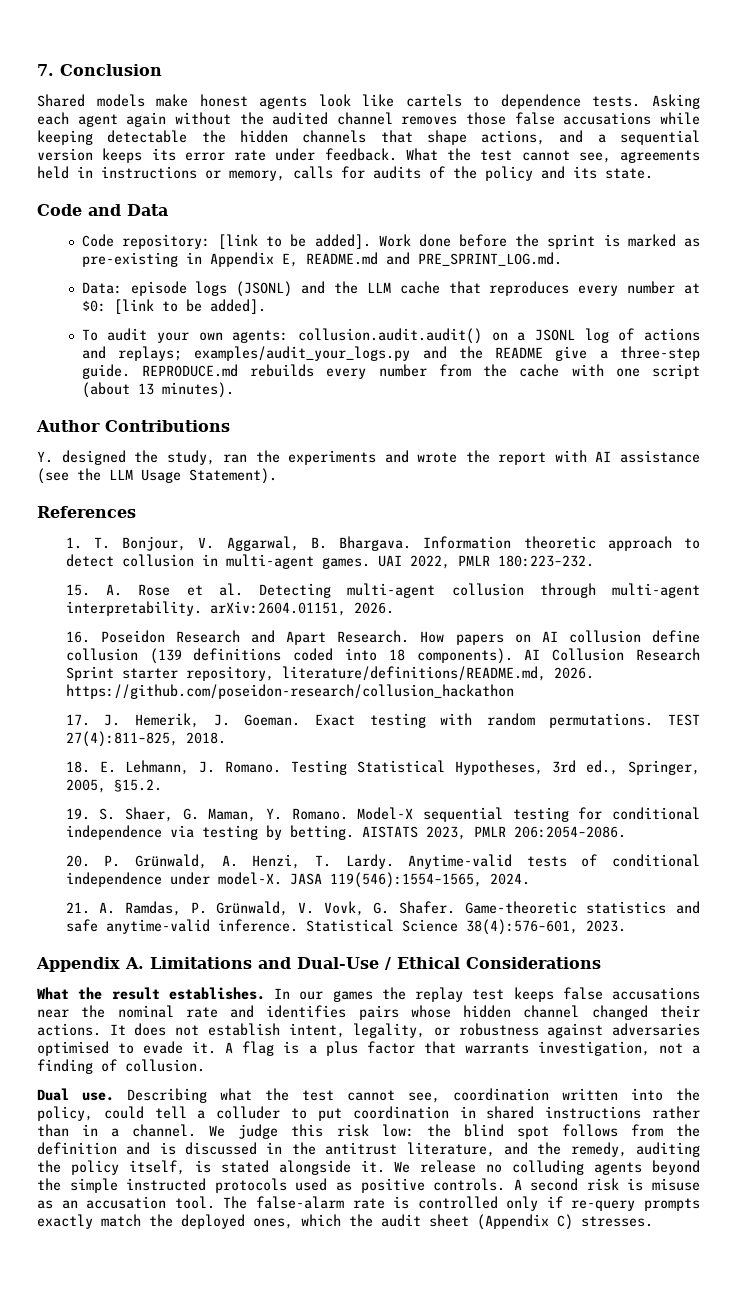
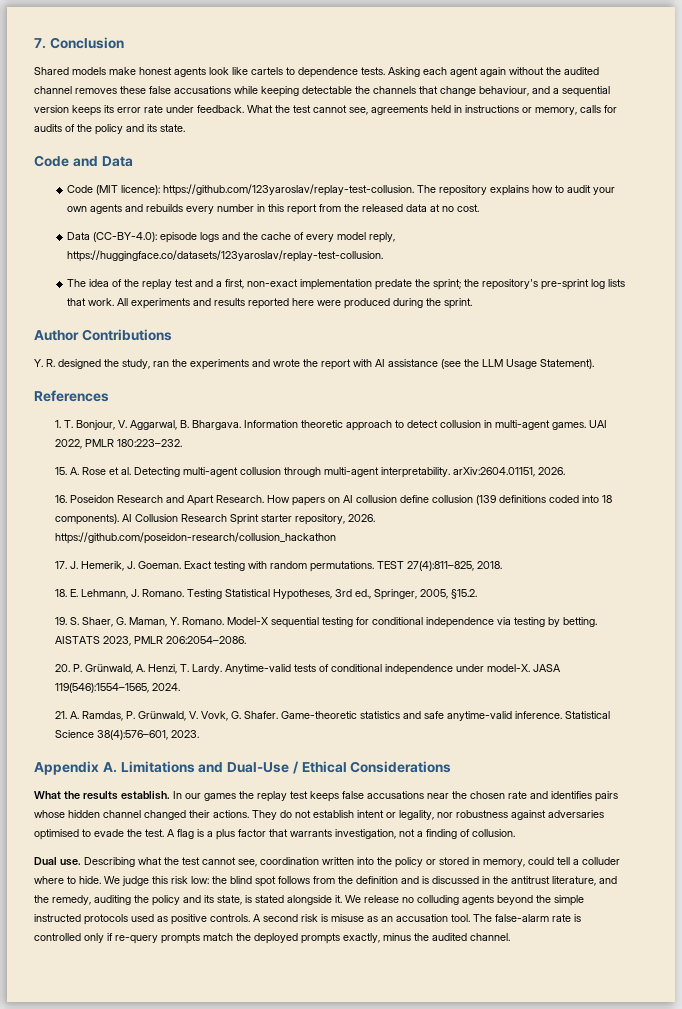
[466,112,507,125] those -> [120,86,146,94] these
[239,130,288,143] hidden -> (370, 90) none
[426,130,546,145] shape actions, -> [440,86,529,96] change behaviour,
[121,234,700,249] [81,252,562,267] [81,281,701,297] [81,299,266,314] [81,328,700,344] [81,346,700,361] [81,364,701,379] [81,382,234,398] repository: [link to be added]. Work done before the sprint is marked as pre-existing in Appendix E, README.md and PRE_SPRINT_LOG.md. // Data: episode logs (JSONL) and the LLM cache that reproduces every number at $0: [link to be added]. // To audit your own agents: collusion.audit.audit() on a JSONL log of actions and replays; examples/audit_your_logs.py and the README give a three-step guide. REPRODUCE.md rebuilds every number from the cache with one script (about 13 minutes). -> [96,184,616,196] [67,204,480,215] [67,232,396,243] [67,250,384,262] [67,279,626,290] [67,298,473,309] (MIT licence): https://github.com/123yaroslav/replay-test-collusion. The repository explains how to audit your own agents and rebuilds every number in this report from the released data at no cost. // Data (CC-BY-4.0): episode logs and the cache of every model reply, https://huggingface.co/datasets/123yaroslav/replay-test-collusion. // The idea of the replay test and a first, non-exact implementation predate the sprint; the repository's pre-sprint log lists that work. All experiments and results reported here were produced during the sprint.
(53, 457) none -> [46,359,55,367] R.
[281,666,546,681] literature/definitions/README.md, -> (346, 519) none
[111,987,265,1000] result establishes. -> [83,791,170,800] results establish.
[117,1005,174,1018] nominal -> [470,791,505,799] chosen
[109,1023,450,1038] It does not establish intent, legality, or -> [252,810,453,820] They do not establish intent or legality, nor
[192,1041,217,1054] it. -> [127,829,164,837] the test.
[37,1106,700,1121] [37,1124,197,1137] policy, could tell a colluder to put coordination in shared instructions rather than in a channel. -> [395,857,620,868] [34,876,101,884] policy or stored in memory, could tell a colluder where to hide.
[128,1160,185,1175] itself, -> [183,895,242,905] and its state,
[37,1214,93,1229] exactly -> (200, 938) none
[253,1214,653,1230] ones, which the audit sheet (Appendix C) stresses. -> [301,933,510,944] prompts exactly, minus the audited channel.

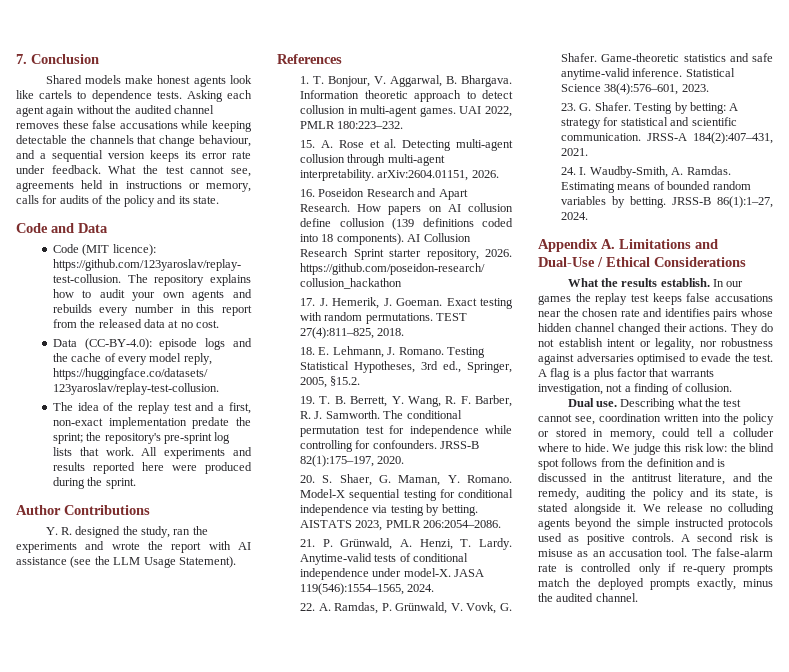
(68, 621) none -> [319,395,512,407] [300,410,462,419] [300,425,512,437] [300,440,480,452] [300,455,405,467] [300,475,316,483] T. B. Berrett, Y. Wang, R. F. Barber, R. J. Samworth. The conditional permutation test for independence while controlling for confounders. JRSS-B 82(1):175–197, 2020. // 20.
[55,664,71,672] 20. -> [300,539,316,547] 21.
[55,711,68,719] 21. -> [300,603,316,611] 22.
(200, 734) none -> [561,102,739,114] [561,117,737,129] [561,132,773,144] [561,148,589,156] [561,166,731,178] [561,181,751,193] [561,196,773,208] [561,212,589,220] // 23. G. Shafer. Testing by betting: A strategy for statistical and scientific communication. JRSS-A 184(2):407–431, 2021. // 24. I. Waudby-Smith, A. Ramdas. Estimating means of bounded random variables by betting. JRSS-B 86(1):1–27, 2024.

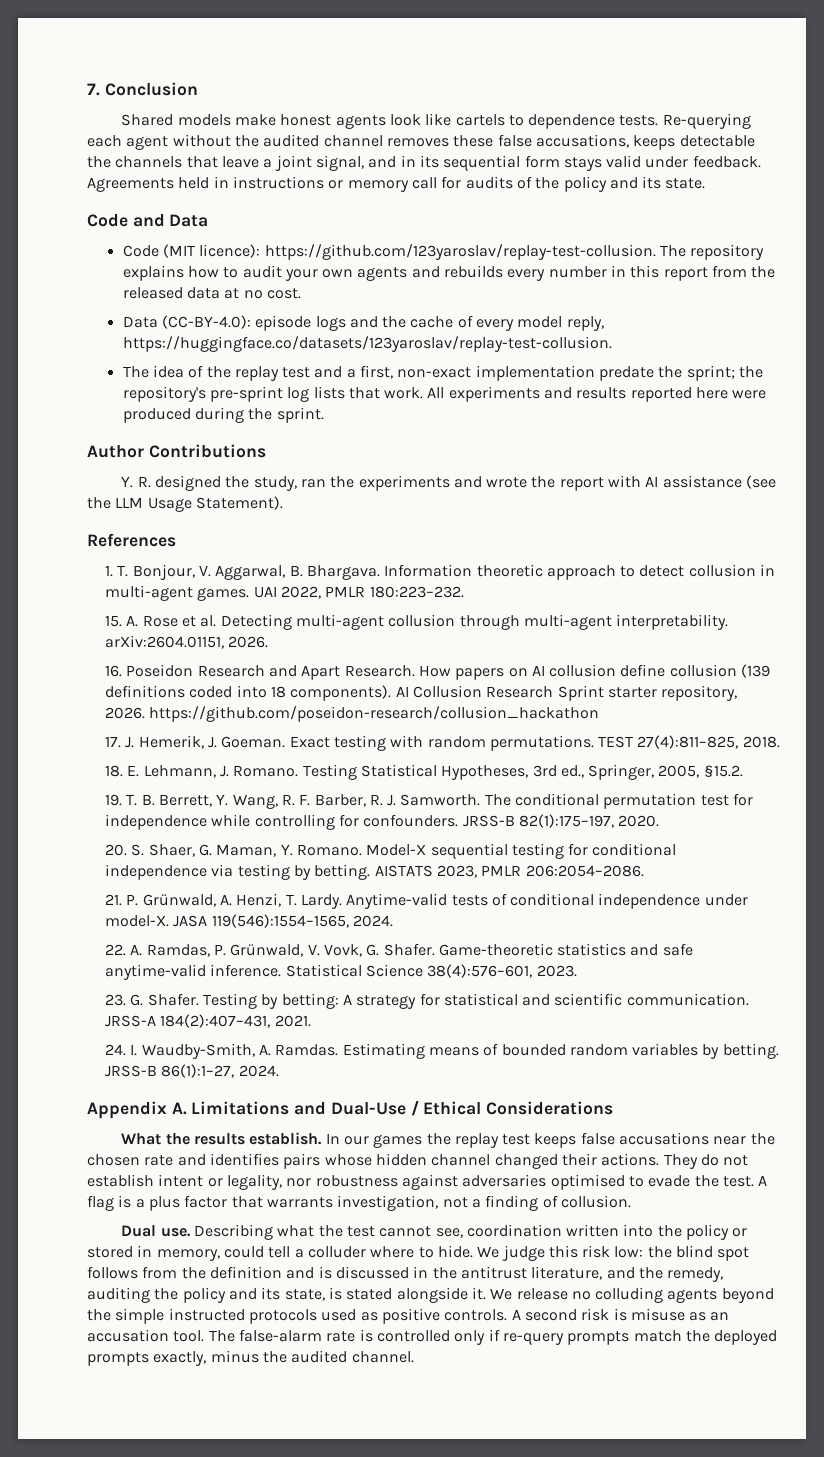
[186,90,223,102] Asking -> [662,113,751,129] Re-querying
[46,106,75,117] again -> (169, 143) none
[119,120,252,132] accusations while keeping -> [535,134,676,150] accusations, keeps
[159,135,251,147] [16,150,251,162] [16,165,251,177] [16,181,74,192] change behaviour, and a sequential version keeps its error rate under feedback. What the test cannot see, agreements -> [221,155,761,171] [87,177,174,192] leave a joint signal, and in its sequential form stays valid under feedback. Agreements
[206,183,251,192] [16,195,39,204] memory, calls -> [347,177,437,192] memory call

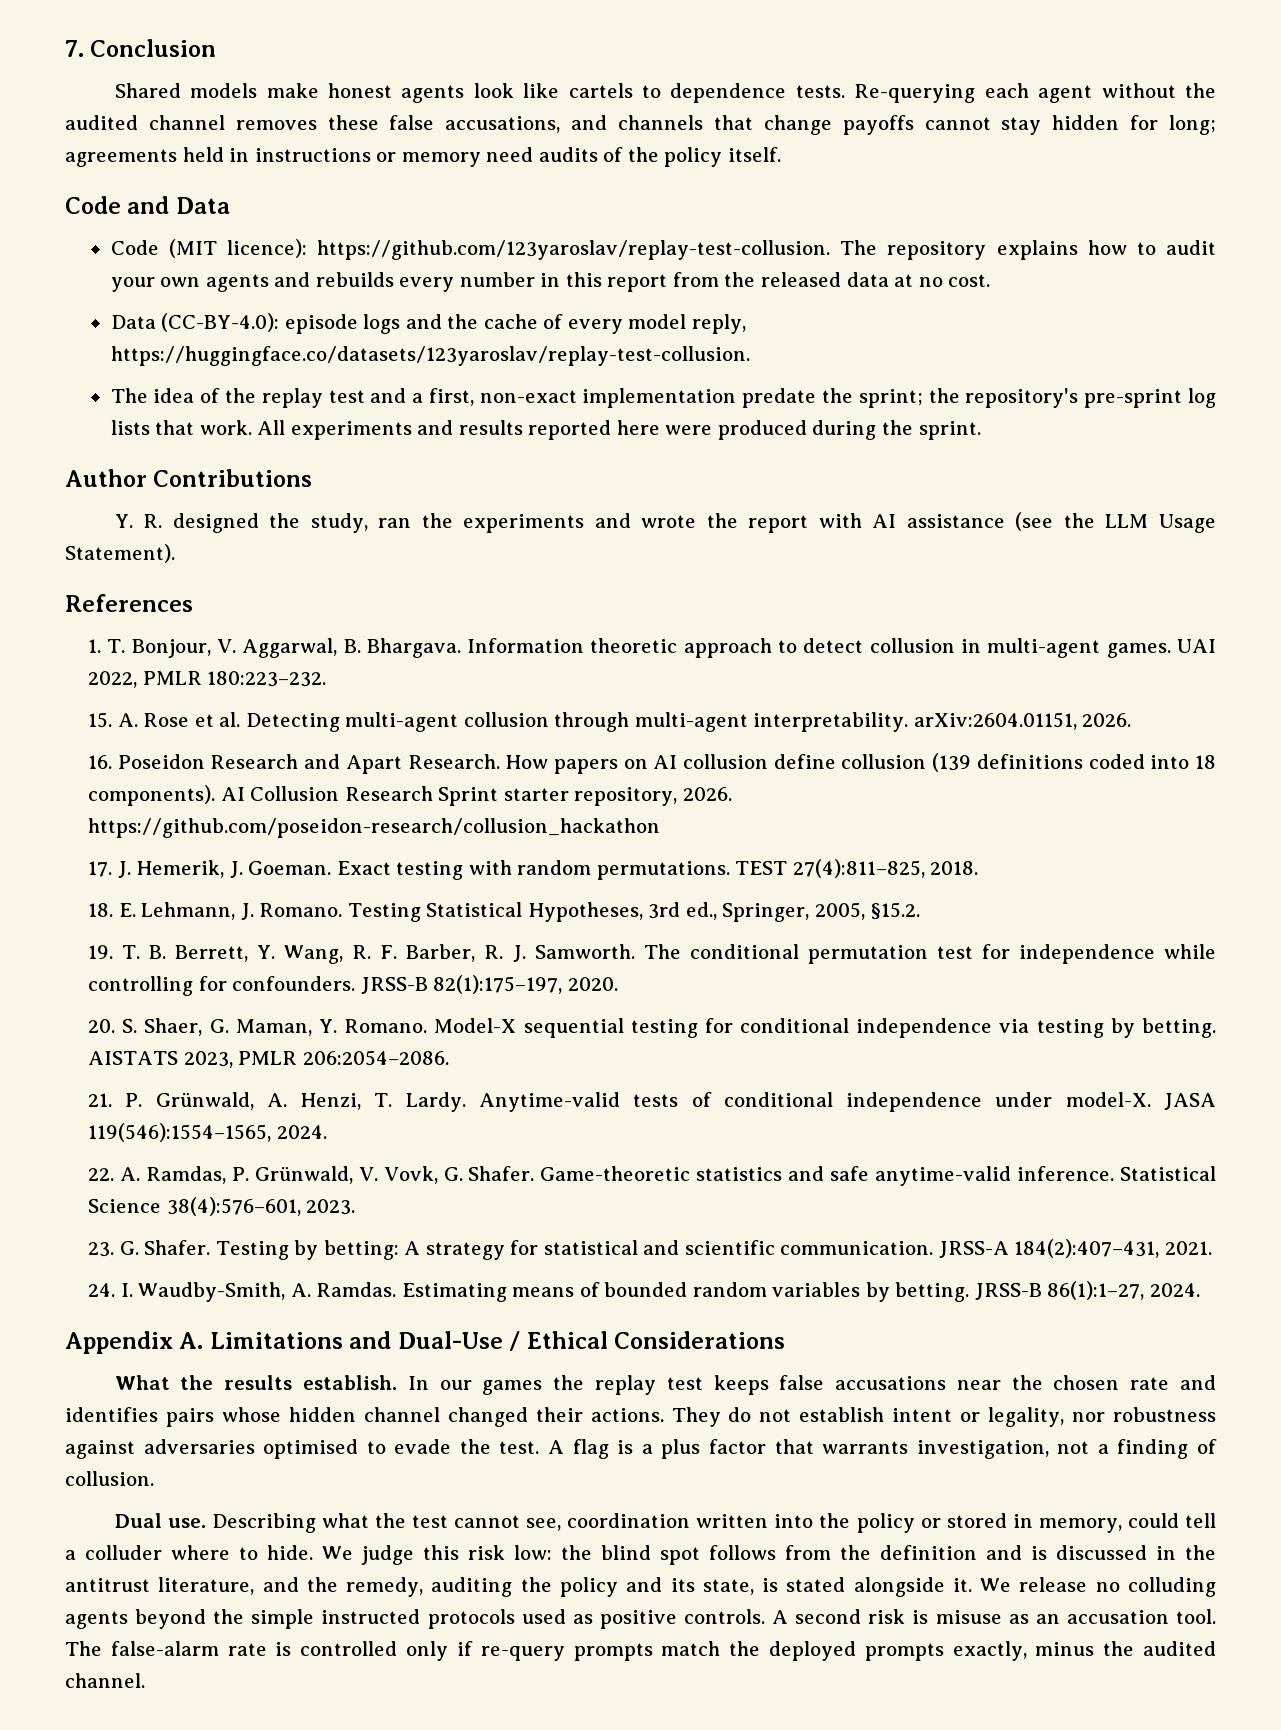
[633,135,755,150] [87,155,761,171] [87,177,174,192] keeps detectable the channels that leave a joint signal, and in its sequential form stays valid under feedback. Agreements -> [571,115,1217,135] [65,149,177,167] and channels that change payoffs cannot stay hidden for long; agreements
[411,176,462,189] call for -> [486,147,534,162] need
[609,176,706,189] and its state. -> [727,147,781,162] itself.

